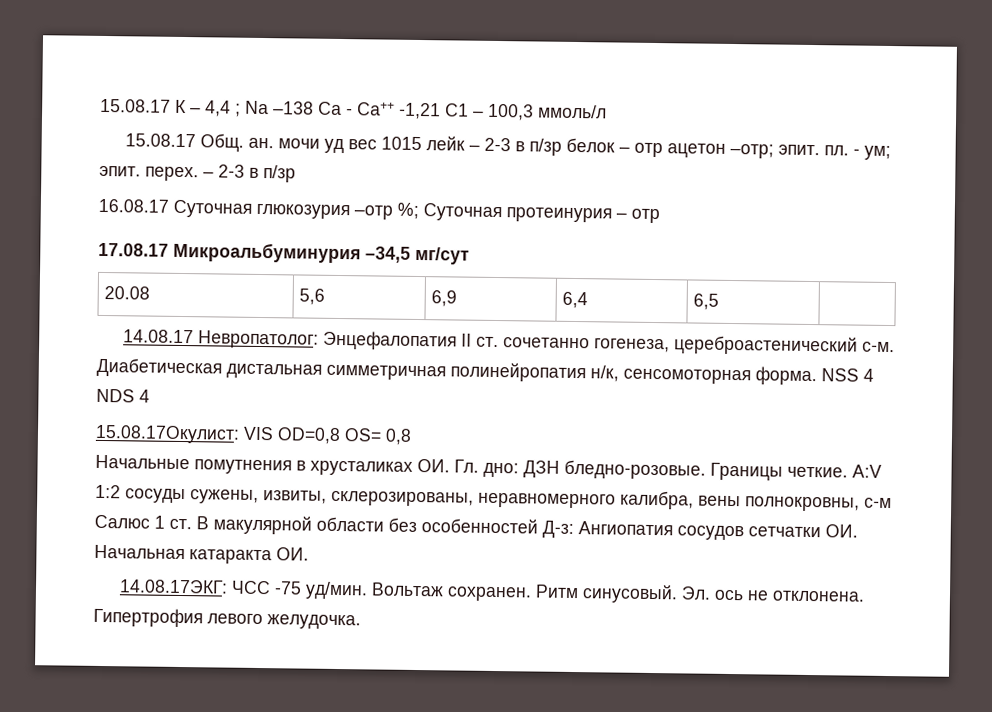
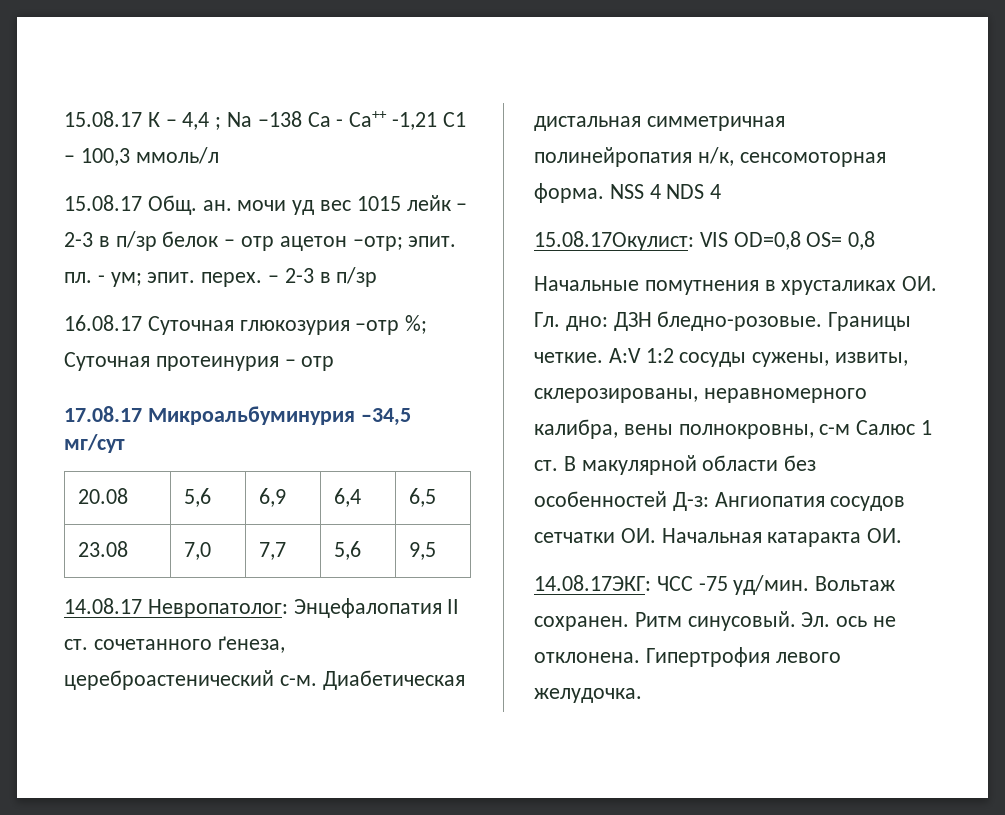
(720, 301) | -> [77,541,128,557] [183,542,211,560] [258,542,286,560] [333,541,361,560] [408,542,436,560] // 23.08 | 7,0 | 7,7 | 5,6 | 9,5
[502,337,670,353] сочетанно гогенеза, -> [93,636,285,653] сочетанного ґенеза,

